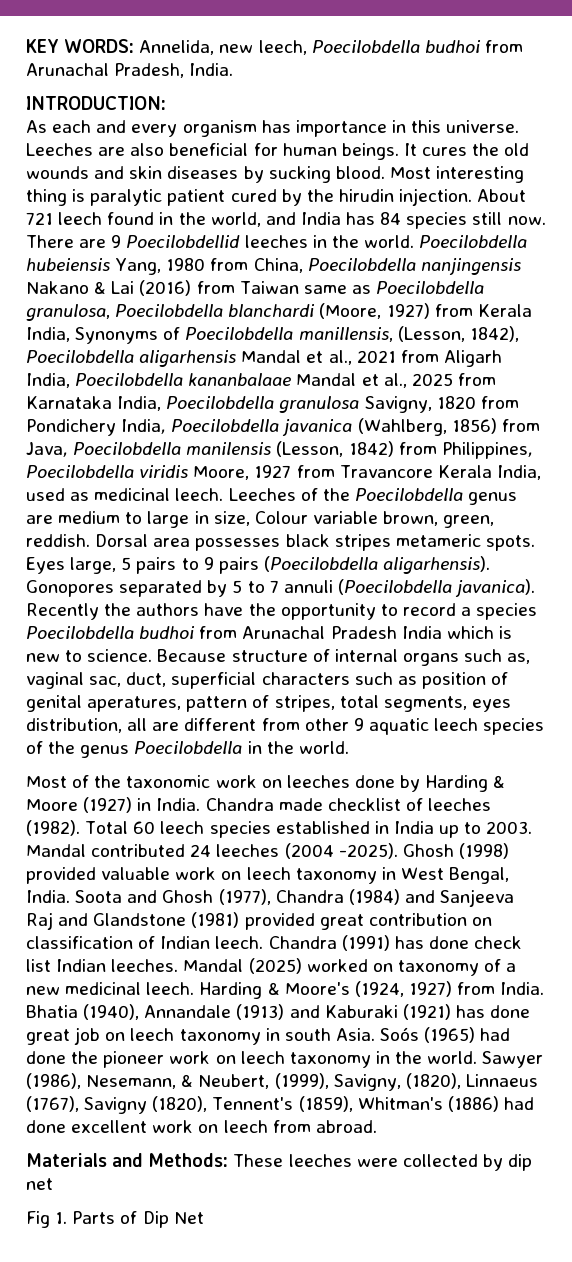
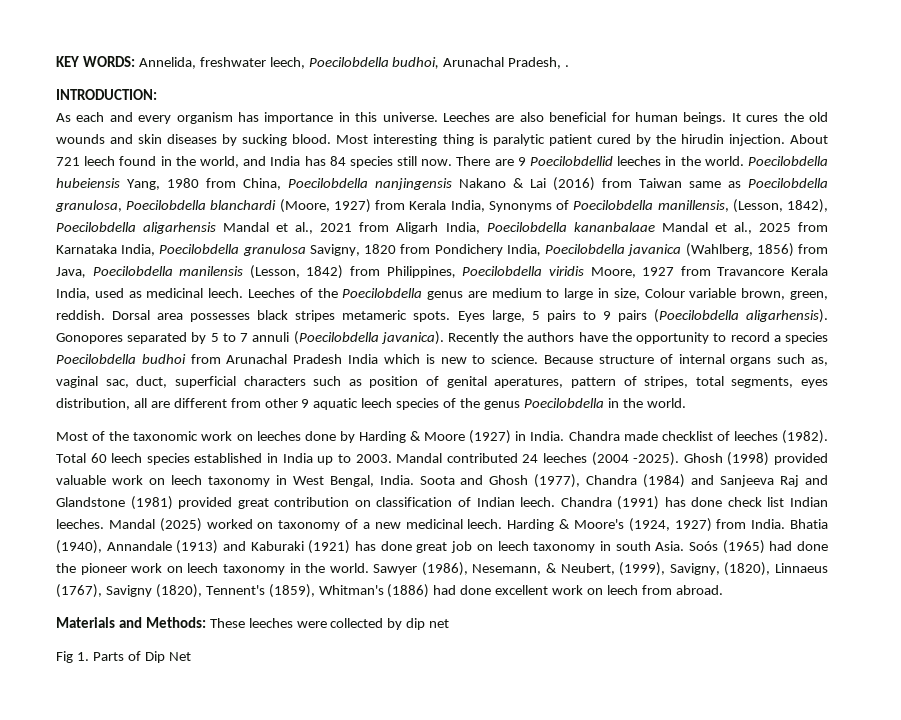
[219,44,254,53] new -> [199,57,266,67] freshwater
[424,40,523,53] budhoi from -> [392,57,440,69] budhoi,
[189,63,234,76] India. -> [565,65,570,67] .

